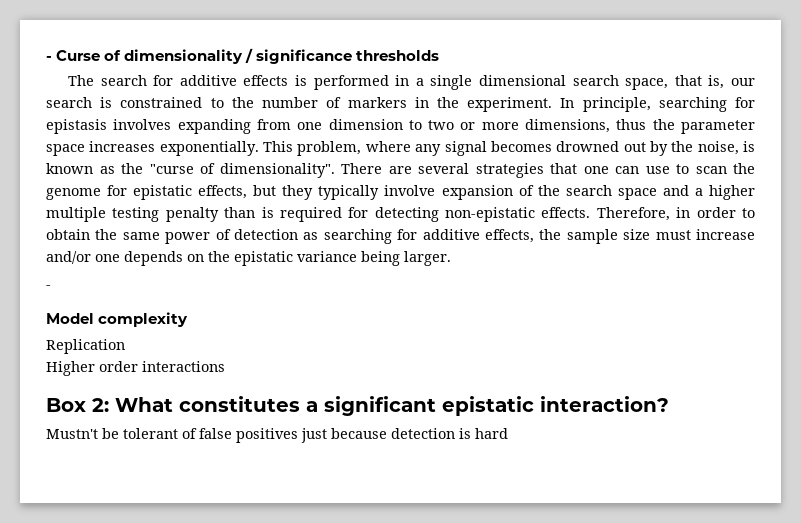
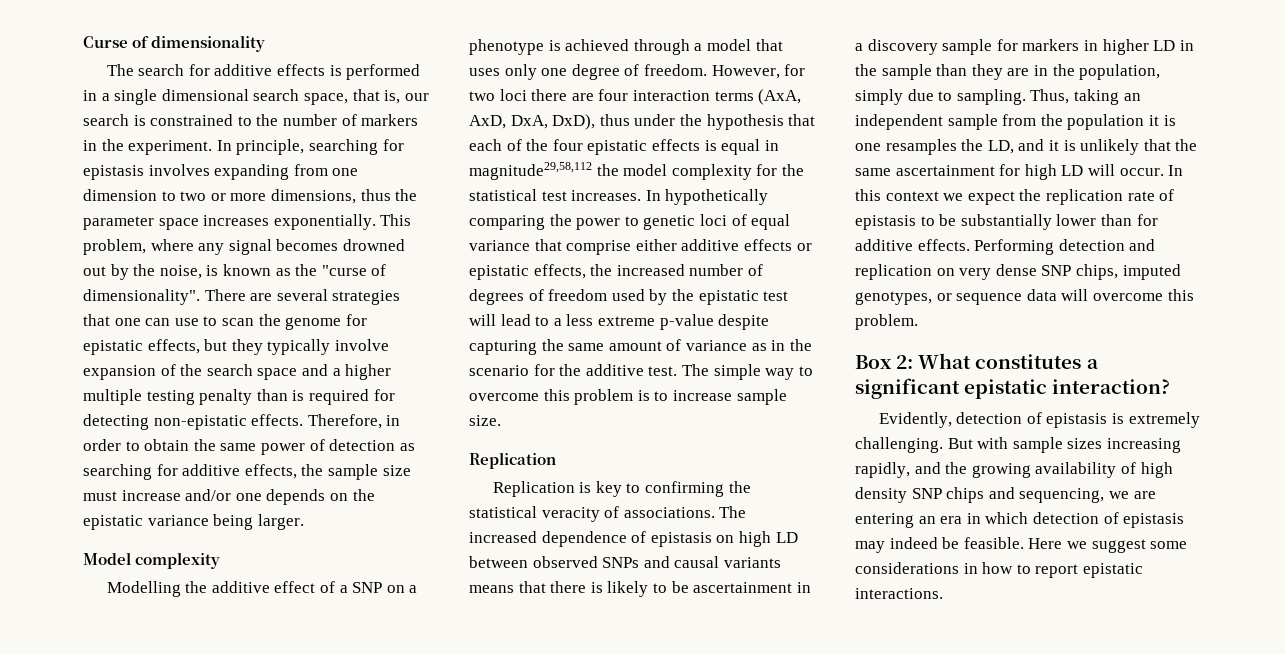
[46,56,52,61] - -> (83, 42) none
[245,48,440,64] / significance thresholds -> (266, 43) none
[46,285,51,289] // - -> (304, 522) none
[46,339,125,354] [46,361,225,376] Replication // Higher order interactions -> [106,581,418,597] [469,39,783,55] [469,64,806,80] [469,89,802,105] [469,114,816,130] [469,139,779,155] [469,162,804,180] [469,189,769,205] [469,214,791,230] [469,239,812,255] [469,264,763,280] [469,289,789,305] [469,314,770,330] [469,339,812,355] [469,364,813,380] [469,389,787,405] [469,415,501,426] [469,452,556,469] [492,481,751,497] [469,506,747,522] [469,531,798,547] [469,556,781,568] [469,581,811,597] [855,39,1194,55] [855,64,1161,80] [855,89,1141,105] [855,114,1176,130] [855,139,1198,155] [855,164,1184,180] [855,189,1175,205] [855,214,1158,230] [855,239,1156,255] [855,264,1181,280] [855,289,1194,305] [855,314,918,330] Modelling the additive effect of a SNP on a phenotype is achieved through a model that uses only one degree of freedom. However, for two loci there are four interaction terms (AxA, AxD, DxA, DxD), thus under the hypothesis that each of the four epistatic effects is equal in magnitude29,58,112 the model complexity for the statistical test increases. In hypothetically comparing the power to genetic loci of equal variance that comprise either additive effects or epistatic effects, the increased number of degrees of freedom used by the epistatic test will lead to a less extreme p-value despite capturing the same amount of variance as in the scenario for the additive test. The simple way to overcome this problem is to increase sample size. // Replication // Replication is key to confirming the statistical veracity of associations. The increased dependence of epistasis on high LD between observed SNPs and causal variants means that there is likely to be ascertainment in a discovery sample for markers in higher LD in the sample than they are in the population, simply due to sampling. Thus, taking an independent sample from the population it is one resamples the LD, and it is unlikely that the same ascertainment for high LD will occur. In this context we expect the replication rate of epistasis to be substantially lower than for additive effects. Performing detection and replication on very dense SNP chips, imputed genotypes, or sequence data will overcome this problem.
[46,428,508,443] Mustn't be tolerant of false positives just because detection is hard -> [878,412,1200,428] [855,437,1181,453] [855,462,1173,478] [855,487,1156,503] [855,512,1185,528] [855,537,1188,553] [855,562,1143,578] [855,588,943,599] Evidently, detection of epistasis is extremely challenging. But with sample sizes increasing rapidly, and the growing availability of high density SNP chips and sequencing, we are entering an era in which detection of epistasis may indeed be feasible. Here we suggest some considerations in how to report epistatic interactions.

